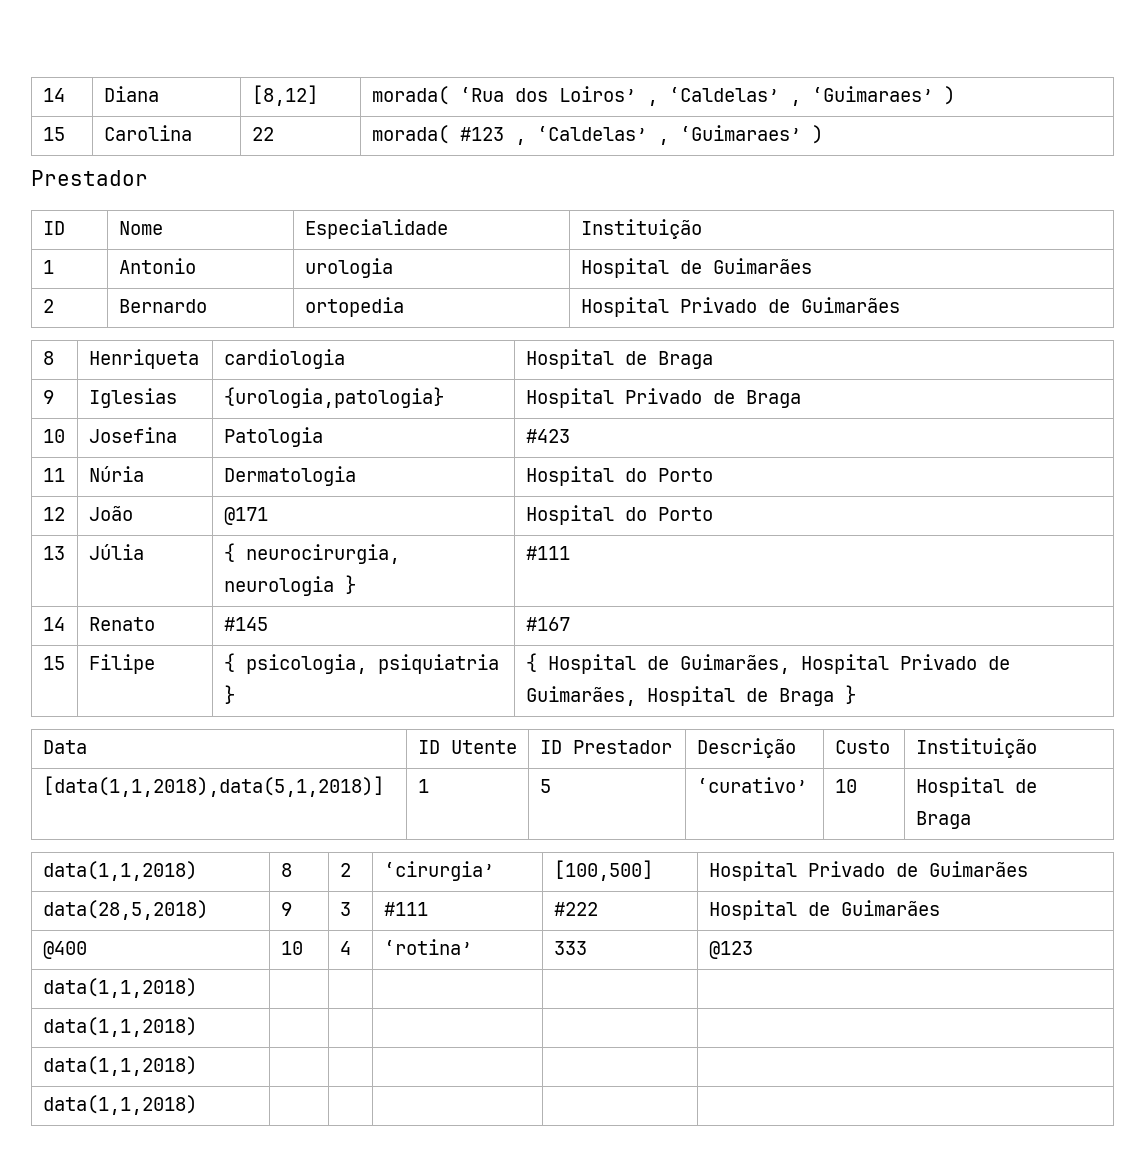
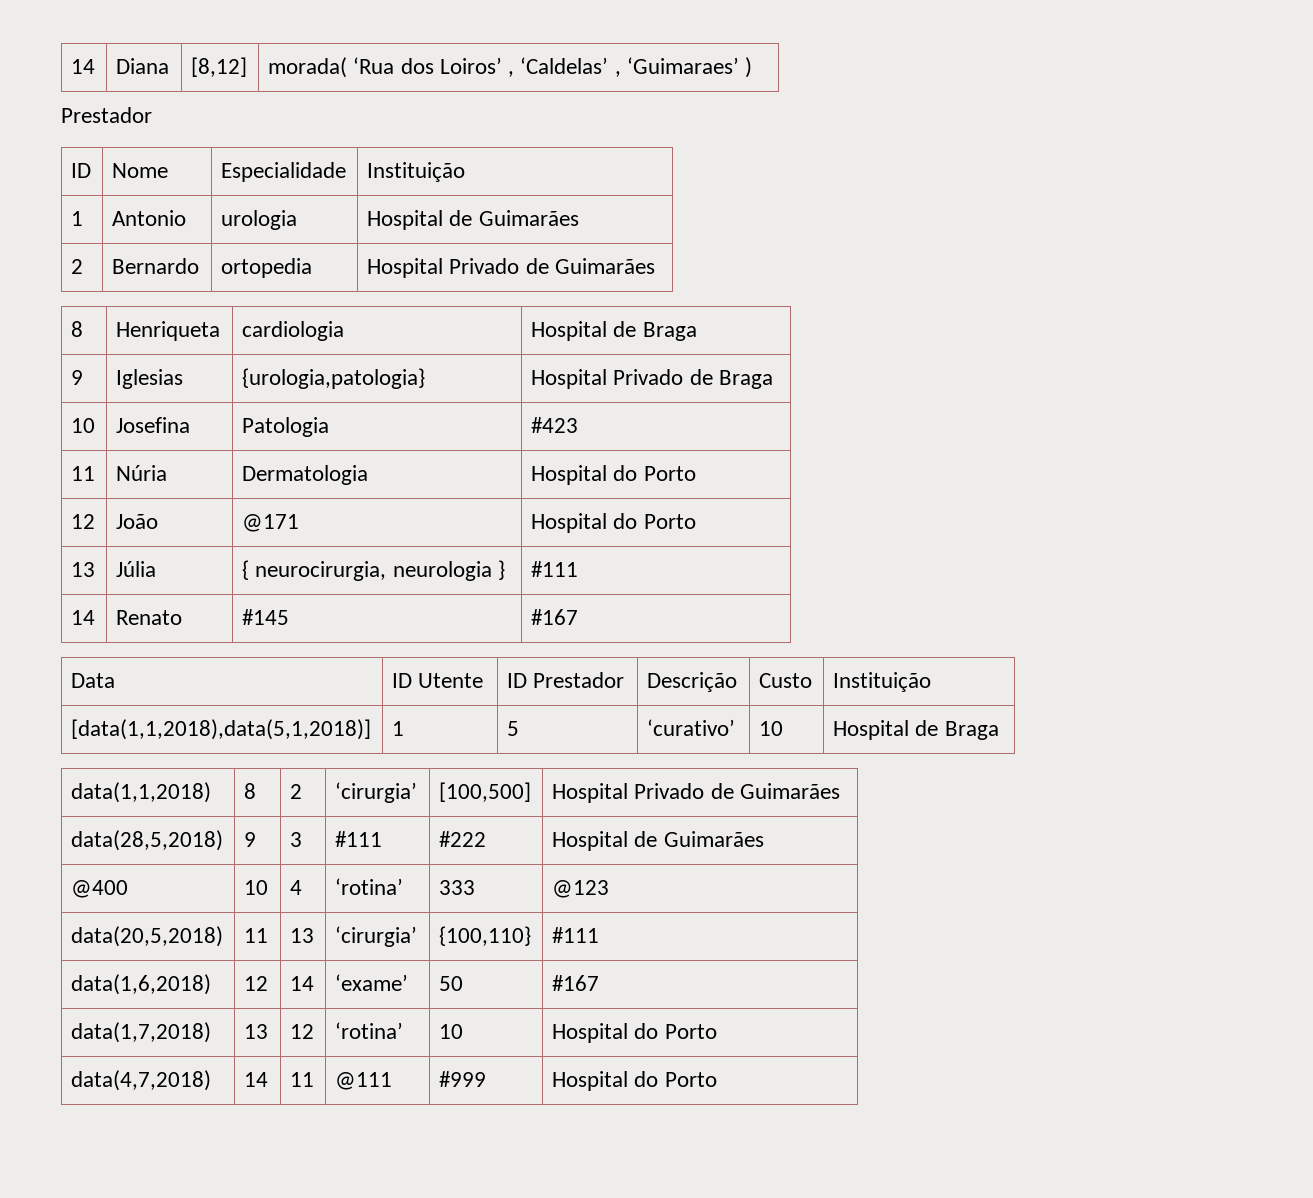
[42,127,65,141] [103,125,192,141] [251,127,274,141] [371,125,823,145] // 15 | Carolina | 22 | morada( #123 , ‘Caldelas’ , ‘Guimaraes’ ) -> (752, 67) none
[42,656,65,670] [88,654,155,674] [223,653,499,674] [223,685,235,704] [525,653,1010,674] [525,685,856,706] // 15 | Filipe | { psicologia, psiquiatria } | { Hospital de Guimarães, Hospital Privado de Guimarães, Hospital de Braga } -> (579, 617) none
[42,978,197,998] [42,1017,197,1037] [42,1056,197,1076] [42,1095,197,1115] data(1,1,2018) | | | | | // data(1,1,2018) | | | | | // data(1,1,2018) | | | | | // data(1,1,2018) | | | | | -> [71,926,224,947] [244,928,269,943] [290,928,315,943] [335,926,418,947] [439,926,532,946] [552,927,600,943] [71,974,212,995] [244,976,269,991] [290,976,315,991] [335,974,409,991] [439,976,464,991] [552,975,600,991] [71,1022,212,1043] [244,1024,269,1039] [290,1024,315,1039] [335,1022,404,1039] [439,1024,464,1039] [552,1023,717,1043] [71,1070,212,1091] [244,1072,269,1087] [290,1072,315,1087] [335,1072,393,1090] [439,1071,487,1087] [552,1071,717,1091] data(20,5,2018) | 11 | 13 | ‘cirurgia’ | {100,110} | #111 // data(1,6,2018) | 12 | 14 | ‘exame’ | 50 | #167 // data(1,7,2018) | 13 | 12 | ‘rotina’ | 10 | Hospital do Porto // data(4,7,2018) | 14 | 11 | @111 | #999 | Hospital do Porto

